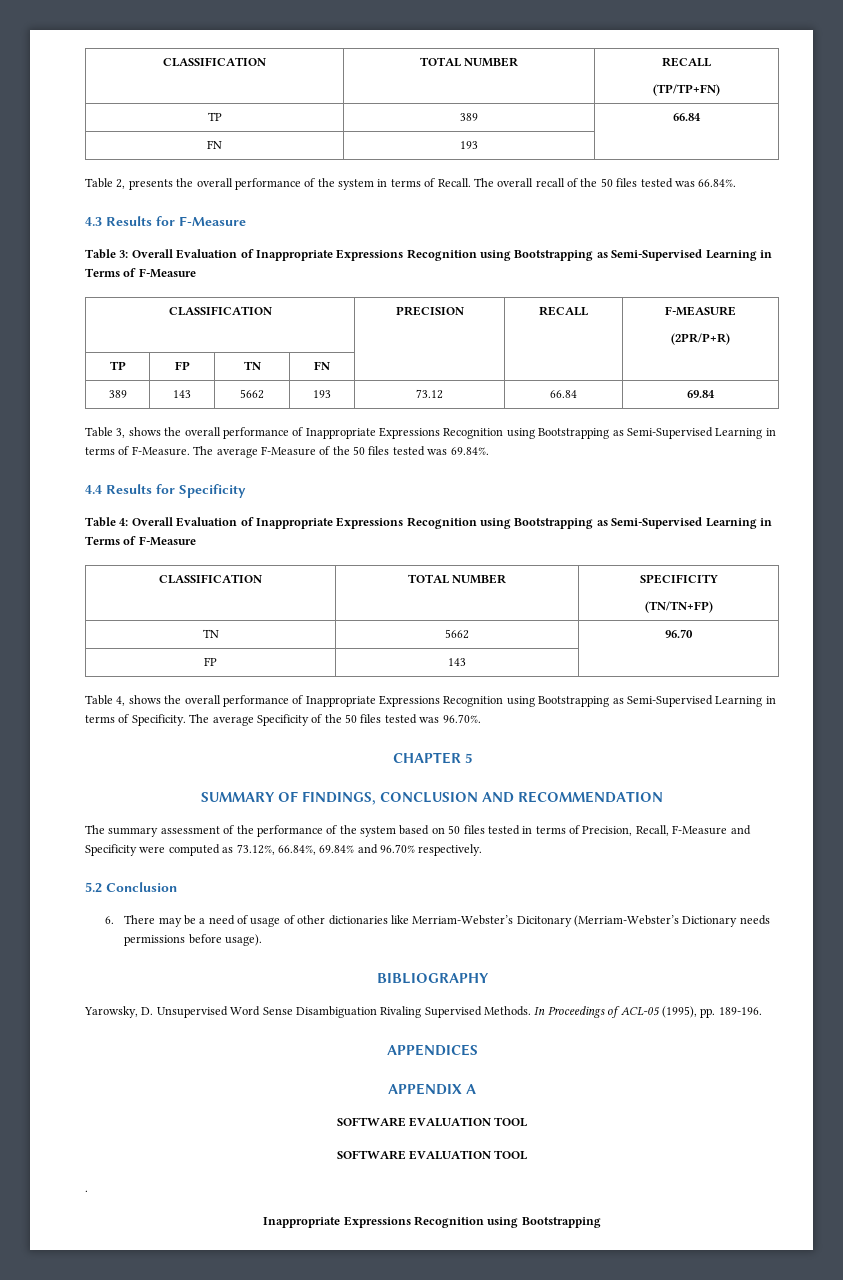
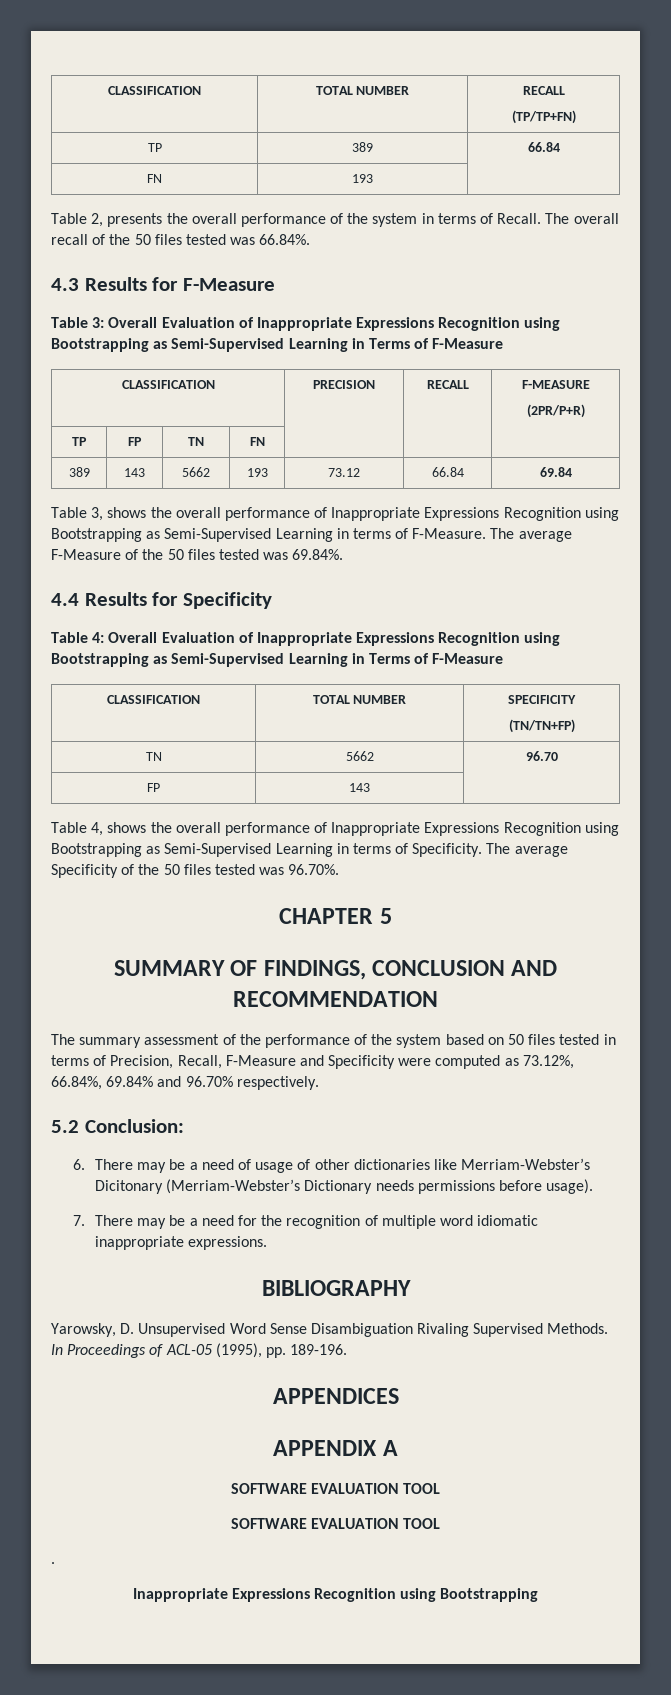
[106,882,177,892] Conclusion -> [84,1119,184,1133] Conclusion:
(262, 940) none -> [73,1215,539,1229] [95,1236,268,1250] // 7. There may be a need for the recognition of multiple word idiomatic inappropriate expressions.

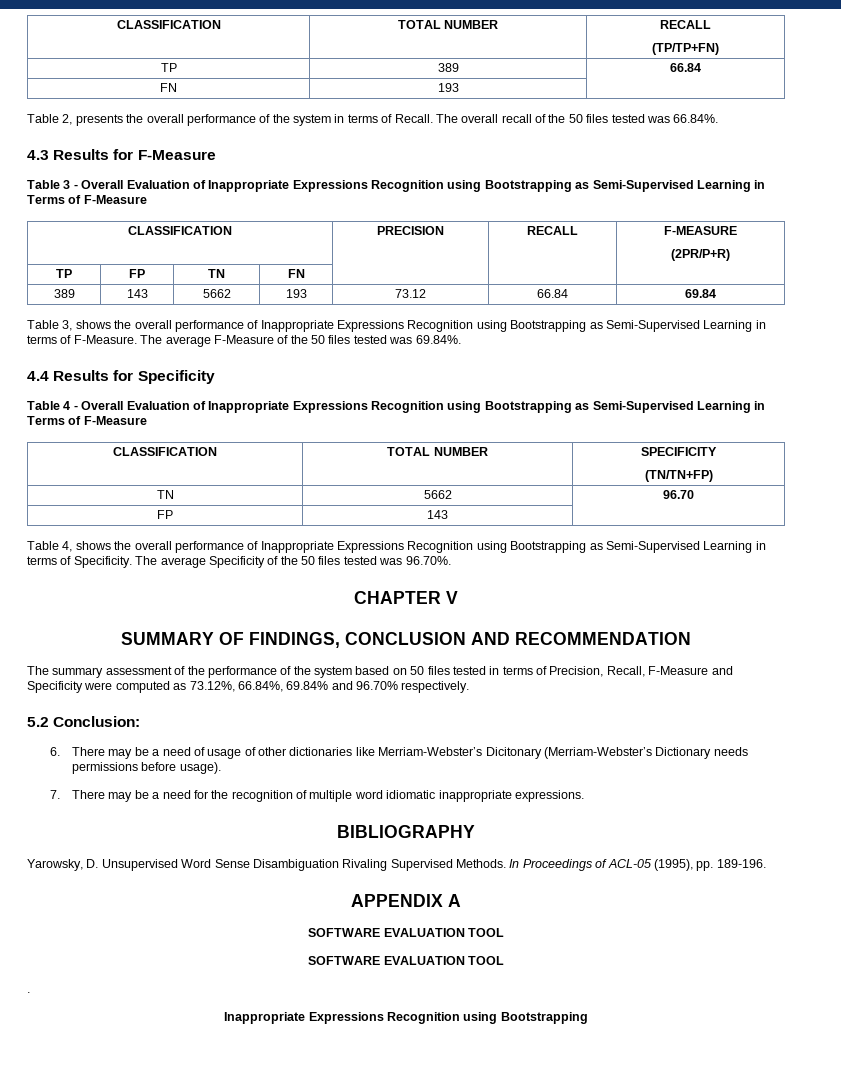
[92,317,105,328] 3: -> [63,180,78,189] 3 -
[92,632,105,643] 4: -> [63,401,78,410] 4 -
[379,908,392,924] 5 -> [446,591,458,604] V
[272,1388,399,1404] // APPENDICES -> (766, 863) none

